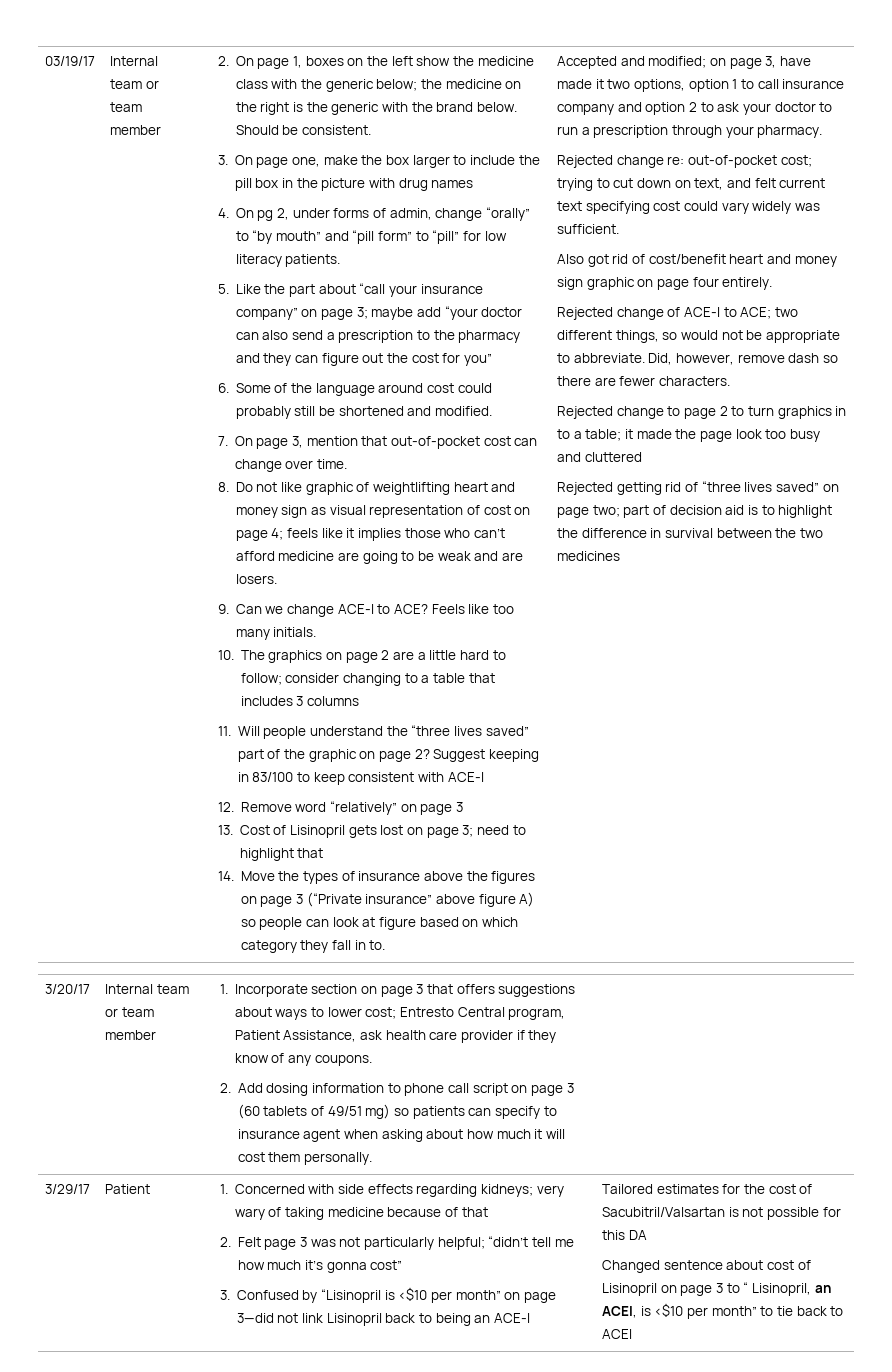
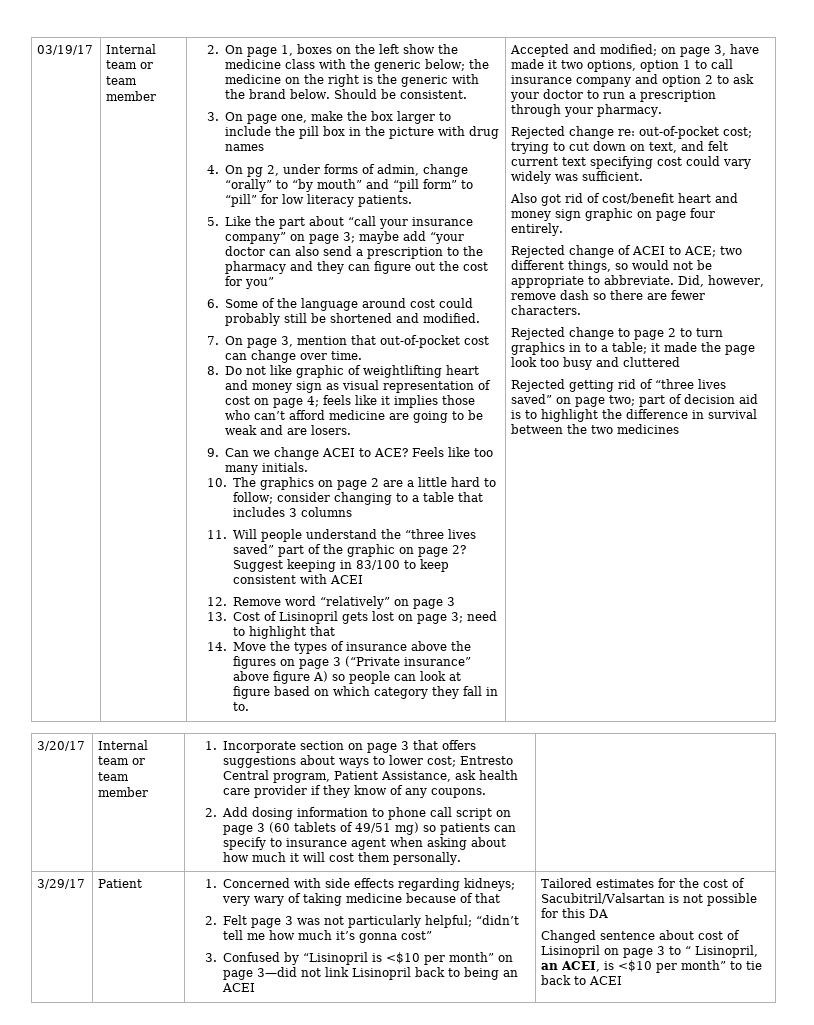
[337,604,374,614] ACE-I -> [321,448,355,457] ACEI
[447,772,484,782] ACE-I -> [329,575,363,584] ACEI
[683,307,720,317] ACE-I -> [632,246,666,255] ACEI
[493,1313,530,1323] ACE-I -> [221,983,255,992] ACEI

